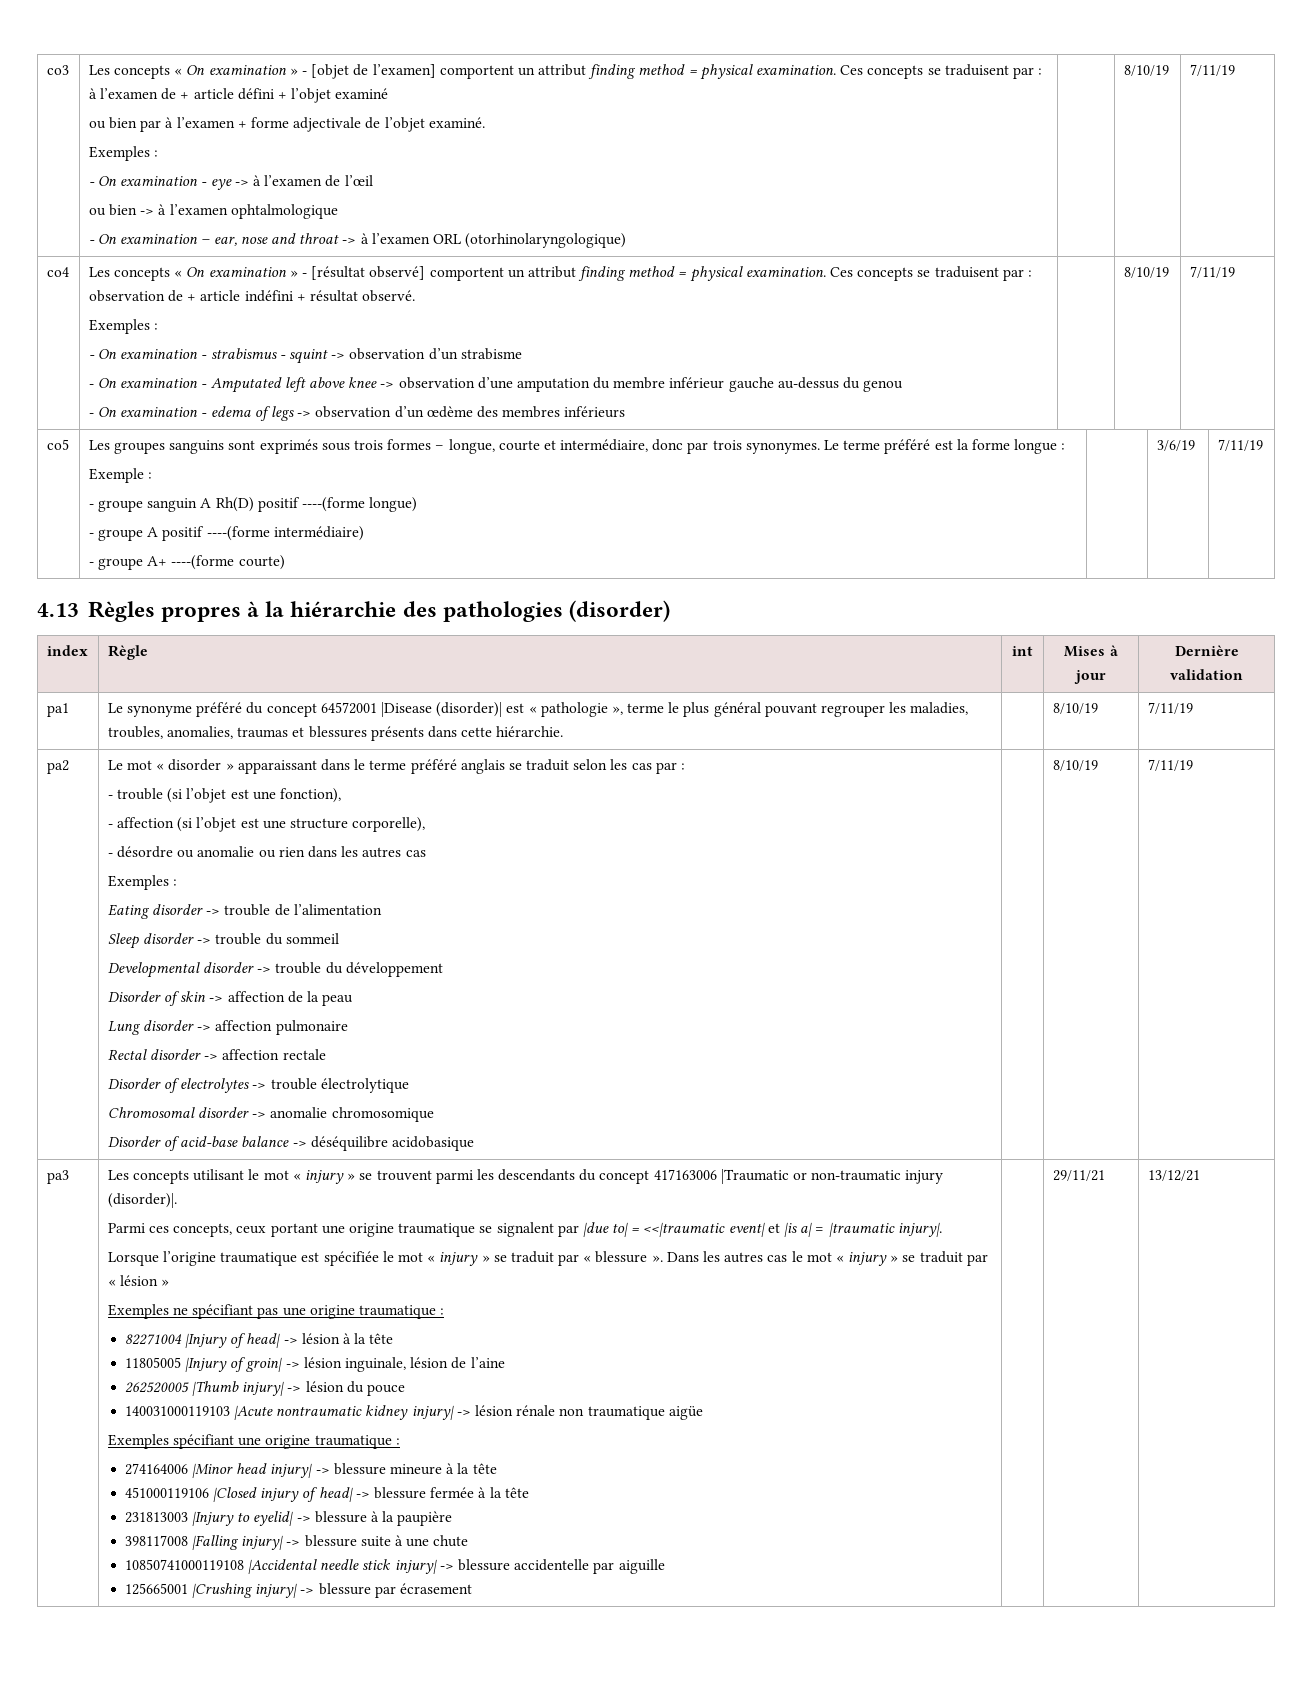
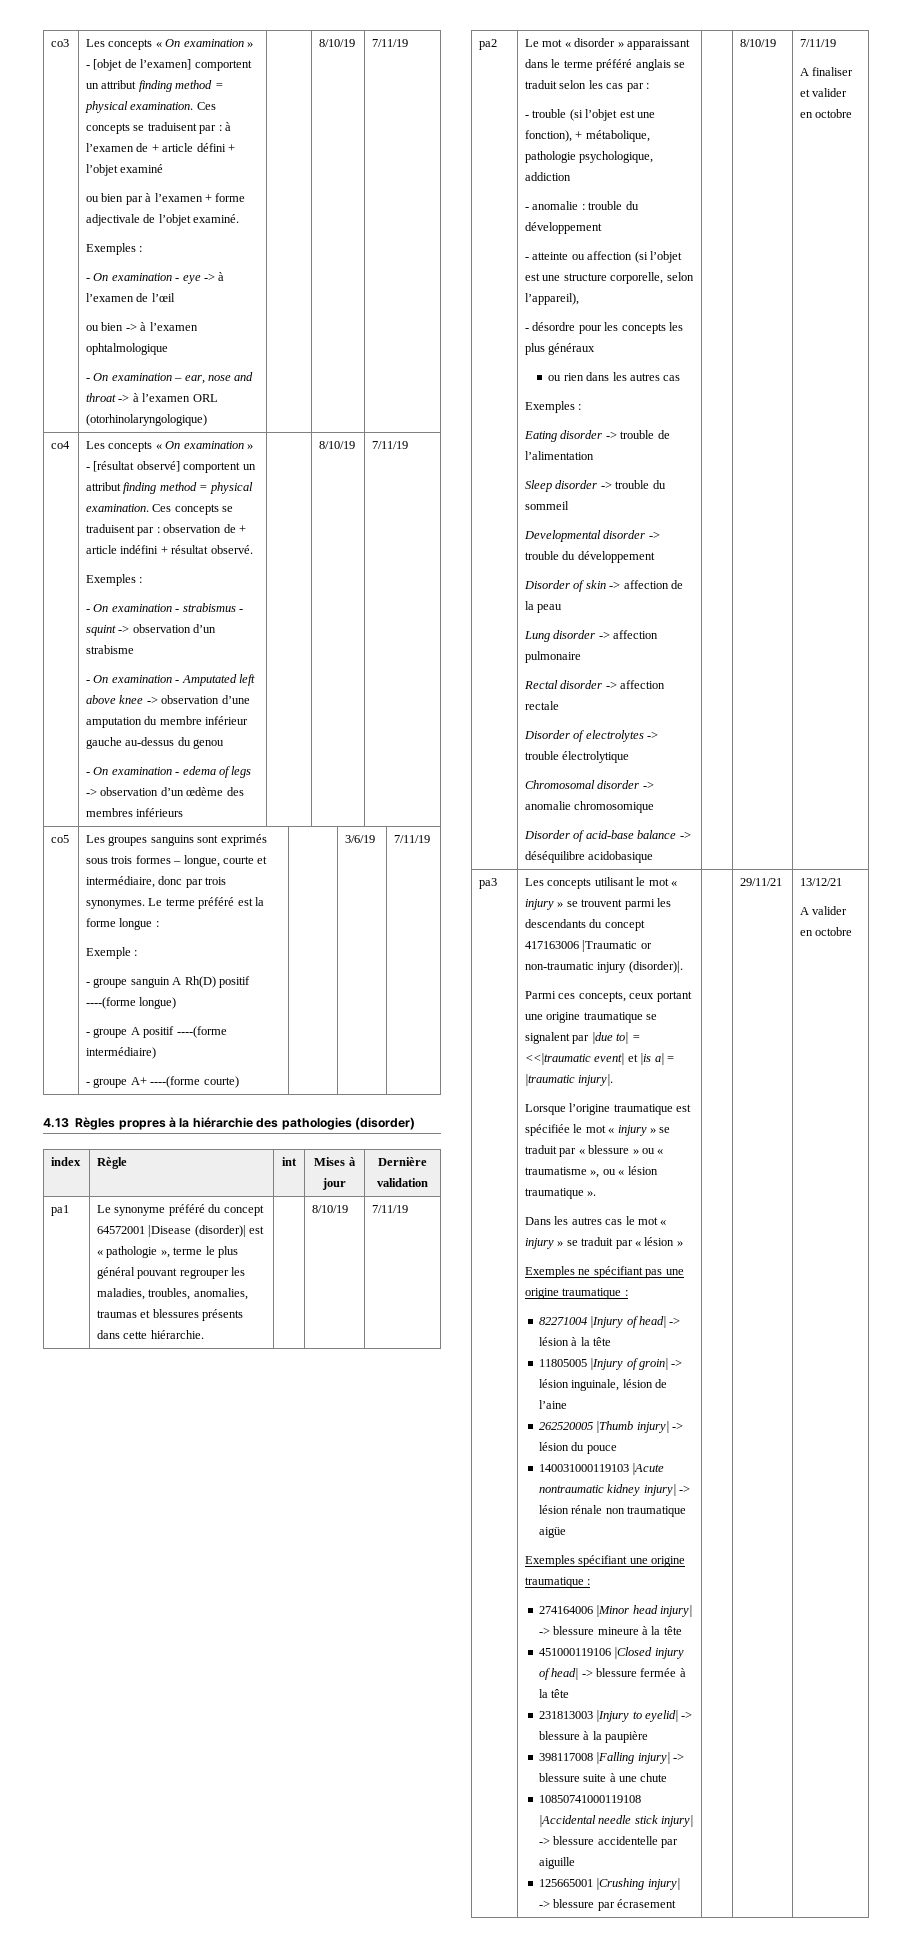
[107,824,113,828] // - -> [575,130,650,142] [525,151,654,163] [525,172,572,181] [525,201,639,210] [525,222,603,234] [525,252,585,260] + métabolique, pathologie psychologique, addiction // - anomalie : trouble du développement // - atteinte ou
[352,817,426,832] corporelle), -> [610,272,694,284] [525,293,580,305] corporelle, selon l’appareil),
[177,846,255,858] ou anomalie -> [578,322,683,334] [525,343,596,355] pour les concepts les plus généraux //
(1193, 765) none -> [800,67,854,76] [800,88,848,97] [800,109,853,118] // A finaliser et valider en octobre
(648, 1257) none -> [632,1148,664,1154] [525,1166,658,1178] [525,1188,585,1199] » ou « traumatisme », ou « lésion traumatique
(663, 1258) none -> (597, 1193) //
(1200, 1175) none -> [800,906,848,915] [800,927,853,936] // A valider en octobre

